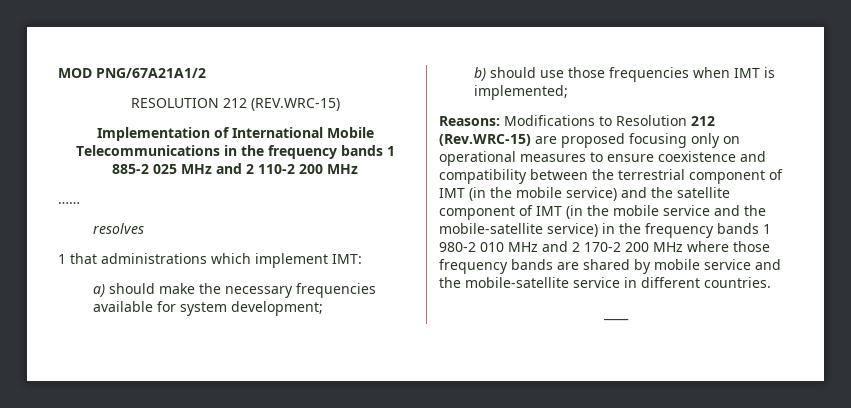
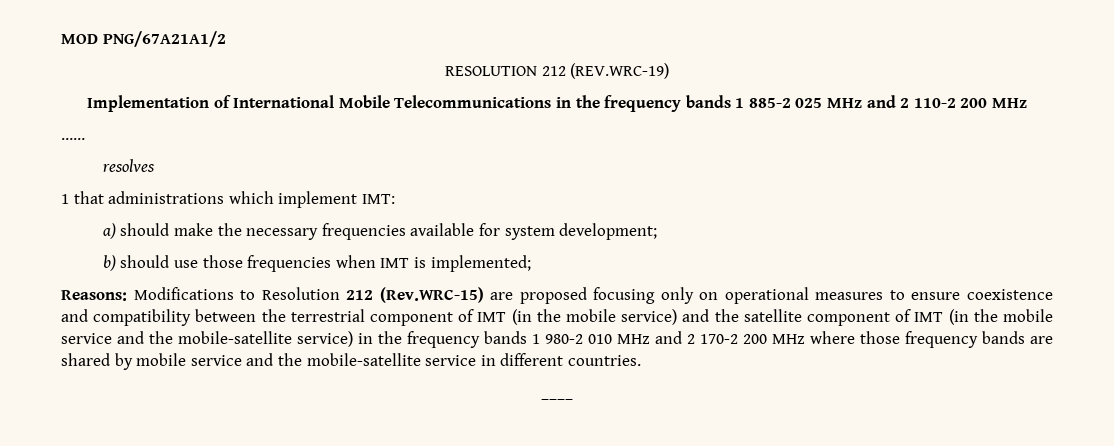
[250,98,340,111] (REV.WRC-15) -> [570,63,670,79] (REV.WRC-19)

